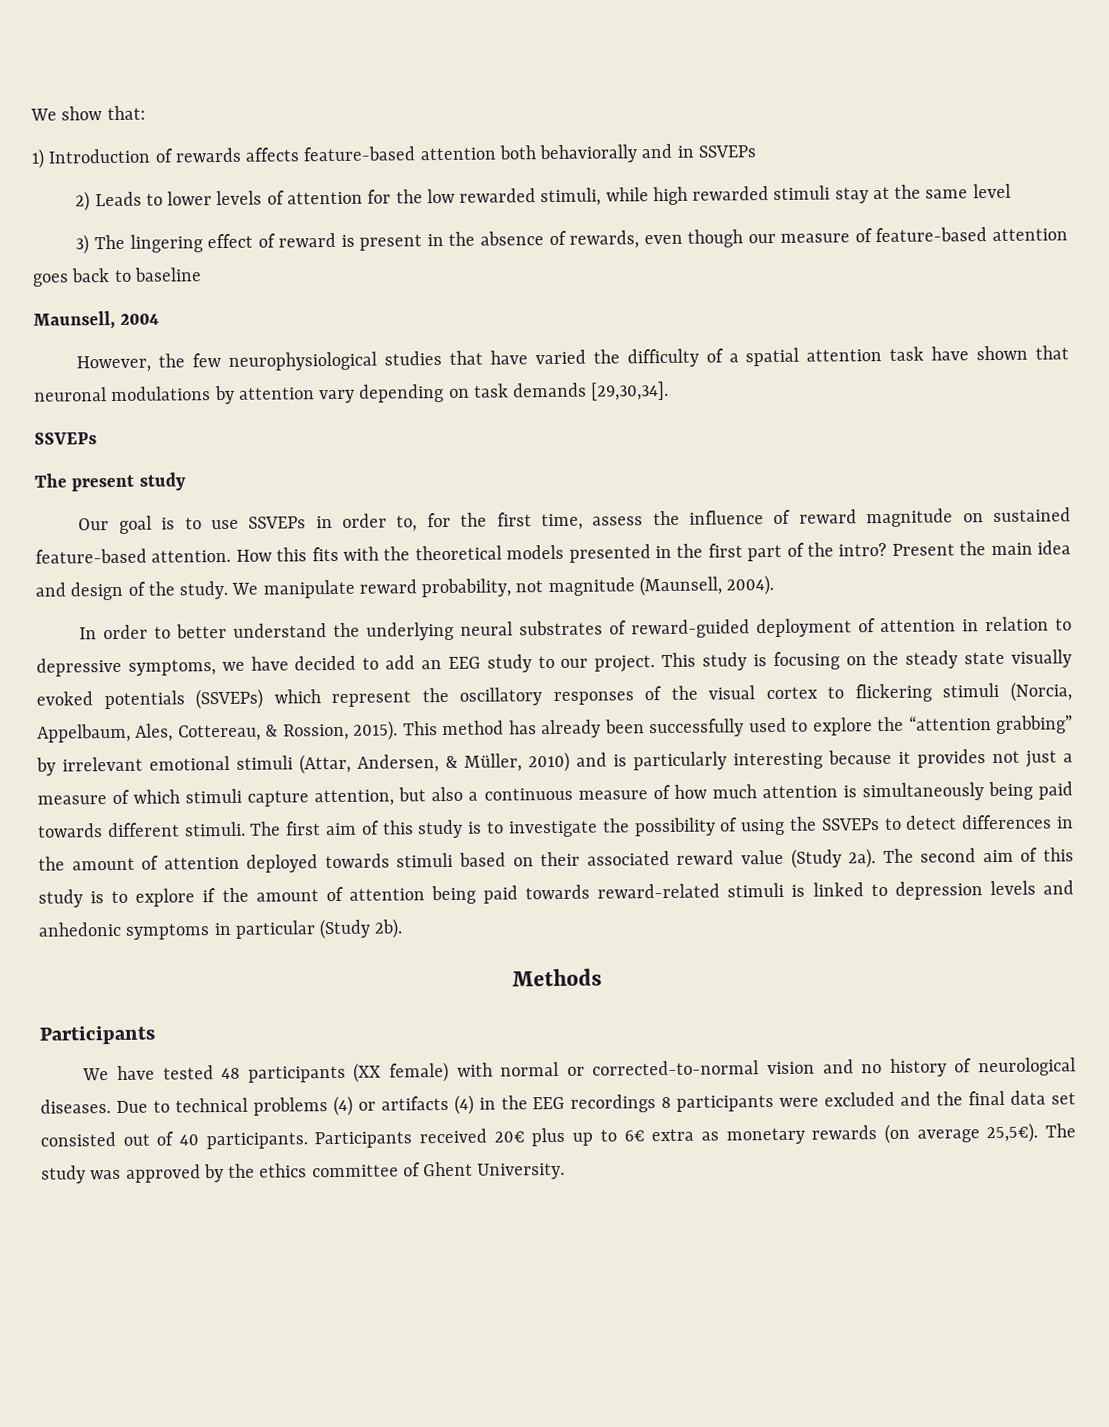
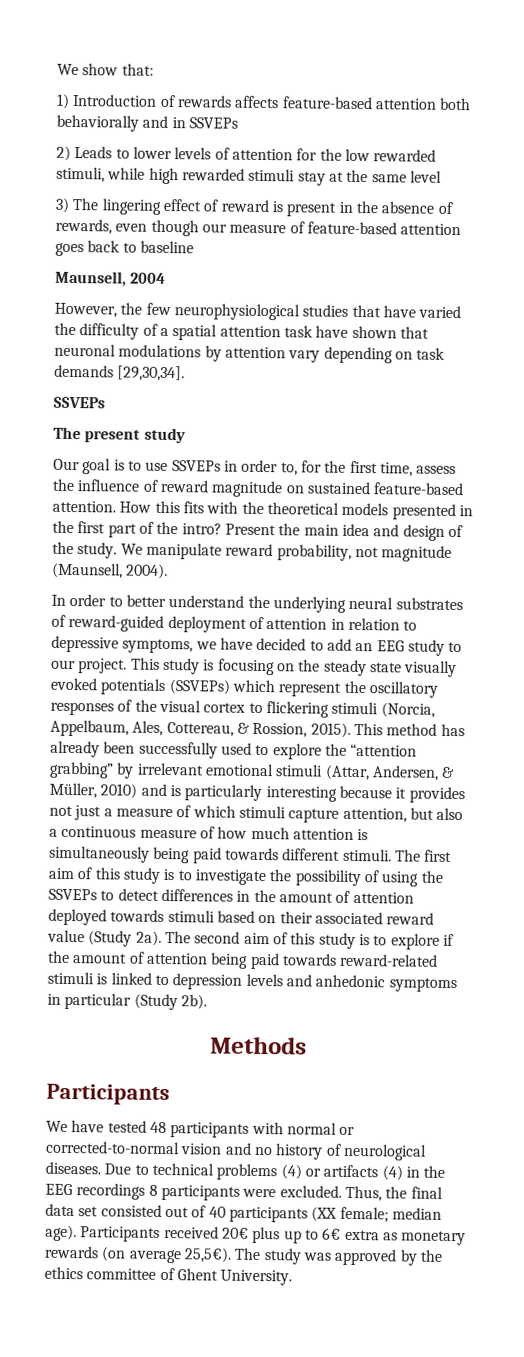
[353,1061,450,1083] (XX female) -> (250, 1130) none
[824,1091,932,1107] excluded and -> [279,1185,382,1202] excluded. Thus,
[205,1132,308,1150] participants. -> [228,1206,442,1223] [45,1224,77,1242] participants (XX female; median age).

